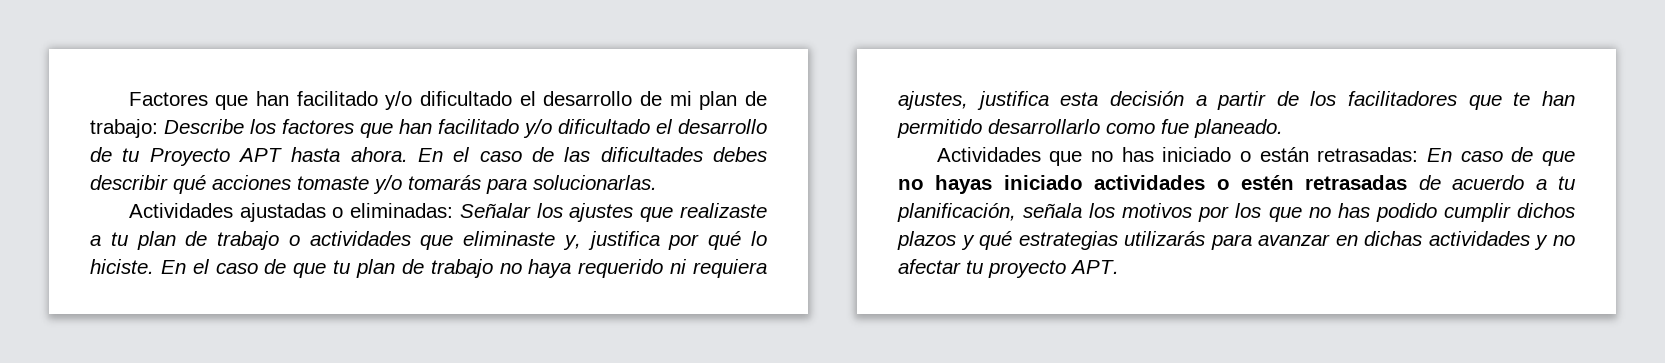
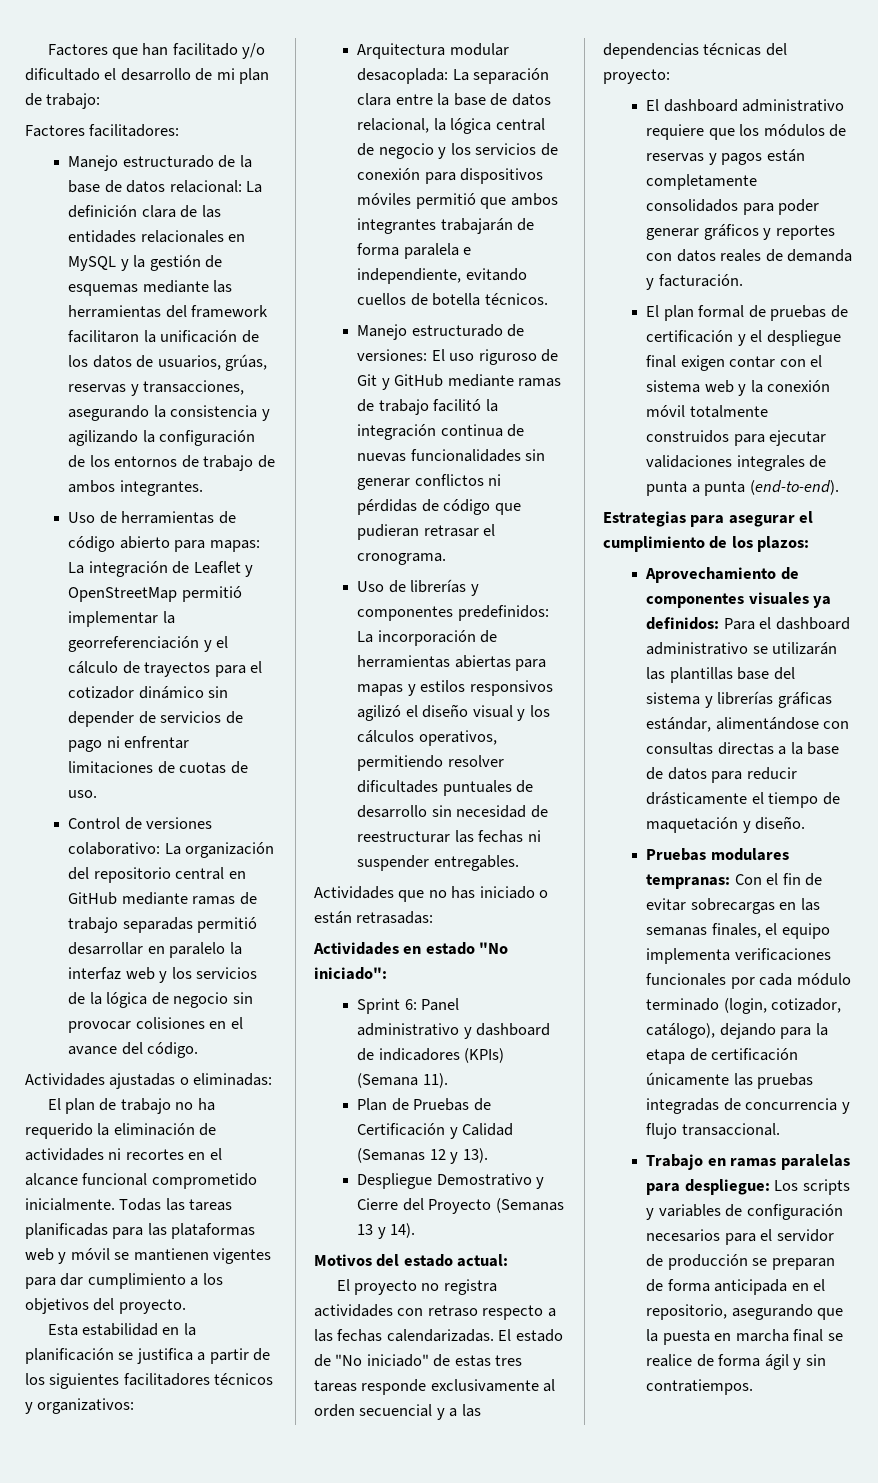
[164,119,767,138] [90,147,767,166] [90,175,657,194] [128,203,767,222] [90,231,767,250] [90,259,767,278] [898,91,1575,110] [897,119,1283,138] Describe los factores que han facilitado y/o dificultado el desarrollo de tu Proyecto APT hasta ahora. En el caso de las dificultades debes describir qué acciones tomaste y/o tomarás para solucionarlas. // Actividades ajustadas o eliminadas: Señalar los ajustes que realizaste a tu plan de trabajo o actividades que eliminaste y, justifica por qué lo hiciste. En el caso de que tu plan de trabajo no haya requerido ni requiera ajustes, justifica esta decisión a partir de los facilitadores que te han permitido desarrollarlo como fue planeado. -> [25,124,180,137] [68,155,252,171] [68,180,263,193] [68,205,221,218] [68,230,246,243] [68,255,223,271] [68,280,233,296] [68,305,269,318] [68,330,259,343] [68,354,268,371] [68,380,245,396] [68,405,270,421] [68,430,256,446] [68,455,275,471] [68,480,203,496] [68,511,236,524] [68,536,260,552] [68,561,254,577] [68,586,242,602] [68,611,175,627] [68,636,229,652] [68,661,263,677] [68,686,229,699] [68,711,243,727] [68,736,190,752] [68,761,248,774] [68,790,98,798] [68,817,213,830] [68,842,275,858] [68,867,246,883] [68,892,257,905] [68,917,258,933] [68,942,242,958] [68,967,258,983] [68,992,253,1008] [68,1017,243,1033] [68,1042,199,1058] [25,1073,273,1089] [47,1098,215,1114] [25,1123,217,1139] [25,1148,222,1161] [25,1173,257,1189] [25,1198,233,1211] [25,1223,256,1239] [25,1248,272,1264] [25,1273,223,1289] [25,1298,186,1314] [47,1323,196,1336] [25,1348,271,1364] [25,1373,274,1389] [25,1398,135,1414] [357,43,509,59] [357,68,550,84] [357,93,551,106] [357,118,545,134] [357,143,558,159] [357,168,544,184] [357,193,558,209] [357,218,535,234] [357,243,472,259] [357,268,527,284] [357,293,548,306] [357,324,525,340] [357,349,559,365] [357,374,562,390] [357,399,498,415] [357,424,525,440] [357,449,546,462] [357,474,502,490] [357,499,521,515] [357,524,496,540] [357,553,447,565] [357,579,479,596] [357,605,549,621] [357,630,498,646] [357,655,547,671] [357,680,553,696] [357,704,550,721] [357,730,497,746] [357,755,504,771] [357,780,534,796] [357,805,548,818] [357,830,541,843] [357,855,519,871] // Factores facilitadores: // Manejo estructurado de la base de datos relacional: La definición clara de las entidades relacionales en MySQL y la gestión de esquemas mediante las herramientas del framework facilitaron la unificación de los datos de usuarios, grúas, reservas y transacciones, asegurando la consistencia y agilizando la configuración de los entornos de trabajo de ambos integrantes. // Uso de herramientas de código abierto para mapas: La integración de Leaflet y OpenStreetMap permitió implementar la georreferenciación y el cálculo de trayectos para el cotizador dinámico sin depender de servicios de pago ni enfrentar limitaciones de cuotas de uso. // Control de versiones colaborativo: La organización del repositorio central en GitHub mediante ramas de trabajo separadas permitió desarrollar en paralelo la interfaz web y los servicios de la lógica de negocio sin provocar colisiones en el avance del código. // Actividades ajustadas o eliminadas: // El plan de trabajo no ha requerido la eliminación de actividades ni recortes en el alcance funcional comprometido inicialmente. Todas las tareas planificadas para las plataformas web y móvil se mantienen vigentes para dar cumplimiento a los objetivos del proyecto. // Esta estabilidad en la planificación se justifica a partir de los siguientes facilitadores técnicos y organizativos: // Arquitectura modular desacoplada: La separación clara entre la base de datos relacional, la lógica central de negocio y los servicios de conexión para dispositivos móviles permitió que ambos integrantes trabajarán de forma paralela e independiente, evitando cuellos de botella técnicos. // Manejo estructurado de versiones: El uso riguroso de Git y GitHub mediante ramas de trabajo facilitó la integración continua de nuevas funcionalidades sin generar conflictos ni pérdidas de código que pudieran retrasar el cronograma. // Uso de librerías y componentes predefinidos: La incorporación de herramientas abiertas para mapas y estilos responsivos agilizó el diseño visual y los cálculos operativos, permitiendo resolver dificultades puntuales de desarrollo sin necesidad de reestructurar las fechas ni suspender entregables.
[1427,147,1575,166] [898,175,1575,194] [897,203,1575,222] [897,231,1575,250] [898,259,1119,278] En caso de que no hayas iniciado actividades o estén retrasadas de acuerdo a tu planificación, señala los motivos por los que no has podido cumplir dichos plazos y qué estrategias utilizarás para avanzar en dichas actividades y no afectar tu proyecto APT. -> [313,942,509,955] [314,967,387,980] [357,998,460,1014] [357,1023,551,1039] [357,1048,505,1063] [357,1073,448,1088] [357,1098,491,1111] [357,1123,514,1139] [357,1148,488,1164] [357,1173,545,1189] [357,1198,564,1214] [357,1223,416,1239] [314,1254,509,1267] [336,1279,497,1295] [314,1304,556,1320] [314,1329,563,1342] [314,1354,523,1367] [314,1379,556,1395] [314,1404,481,1420] [603,43,787,59] [603,69,670,84] [646,99,845,112] [646,124,847,140] [646,149,805,165] [646,174,758,190] [646,199,820,215] [646,224,835,240] [646,249,853,262] [646,274,743,290] [646,305,848,321] [646,330,841,346] [646,355,823,371] [646,380,831,396] [646,405,768,418] [646,430,827,446] [646,455,827,471] [646,480,839,496] [603,511,814,527] [603,536,810,552] [645,567,799,583] [646,592,832,608] [646,617,850,630] [646,642,838,655] [646,667,795,683] [646,691,832,708] [646,717,850,732] [646,742,840,755] [646,767,797,783] [646,792,840,808] [646,816,806,833] [646,848,789,861] [646,873,823,889] [646,898,820,914] [646,923,830,939] [646,948,831,964] [646,973,851,989] [646,998,842,1014] [646,1023,828,1039] [646,1048,799,1064] [646,1072,814,1089] [646,1098,850,1114] [646,1123,780,1139] [646,1154,850,1170] [646,1179,850,1195] [646,1204,843,1220] [646,1229,834,1245] [646,1254,835,1270] [646,1279,826,1295] [646,1304,844,1320] [646,1329,843,1345] [646,1354,826,1370] [646,1379,754,1395] // Actividades en estado "No iniciado": // Sprint 6: Panel administrativo y dashboard de indicadores (KPIs) (Semana 11). // Plan de Pruebas de Certificación y Calidad (Semanas 12 y 13). // Despliegue Demostrativo y Cierre del Proyecto (Semanas 13 y 14). // Motivos del estado actual: // El proyecto no registra actividades con retraso respecto a las fechas calendarizadas. El estado de "No iniciado" de estas tres tareas responde exclusivamente al orden secuencial y a las dependencias técnicas del proyecto: // El dashboard administrativo requiere que los módulos de reservas y pagos están completamente consolidados para poder generar gráficos y reportes con datos reales de demanda y facturación. // El plan formal de pruebas de certificación y el despliegue final exigen contar con el sistema web y la conexión móvil totalmente construidos para ejecutar validaciones integrales de punta a punta (end-to-end). // Estrategias para asegurar el cumplimiento de los plazos: // Aprovechamiento de componentes visuales ya definidos: Para el dashboard administrativo se utilizarán las plantillas base del sistema y librerías gráficas estándar, alimentándose con consultas directas a la base de datos para reducir drásticamente el tiempo de maquetación y diseño. // Pruebas modulares tempranas: Con el fin de evitar sobrecargas en las semanas finales, el equipo implementa verificaciones funcionales por cada módulo terminado (login, cotizador, catálogo), dejando para la etapa de certificación únicamente las pruebas integradas de concurrencia y flujo transaccional. // Trabajo en ramas paralelas para despliegue: Los scripts y variables de configuración necesarios para el servidor de producción se preparan de forma anticipada en el repositorio, asegurando que la puesta en marcha final se realice de forma ágil y sin contratiempos.

